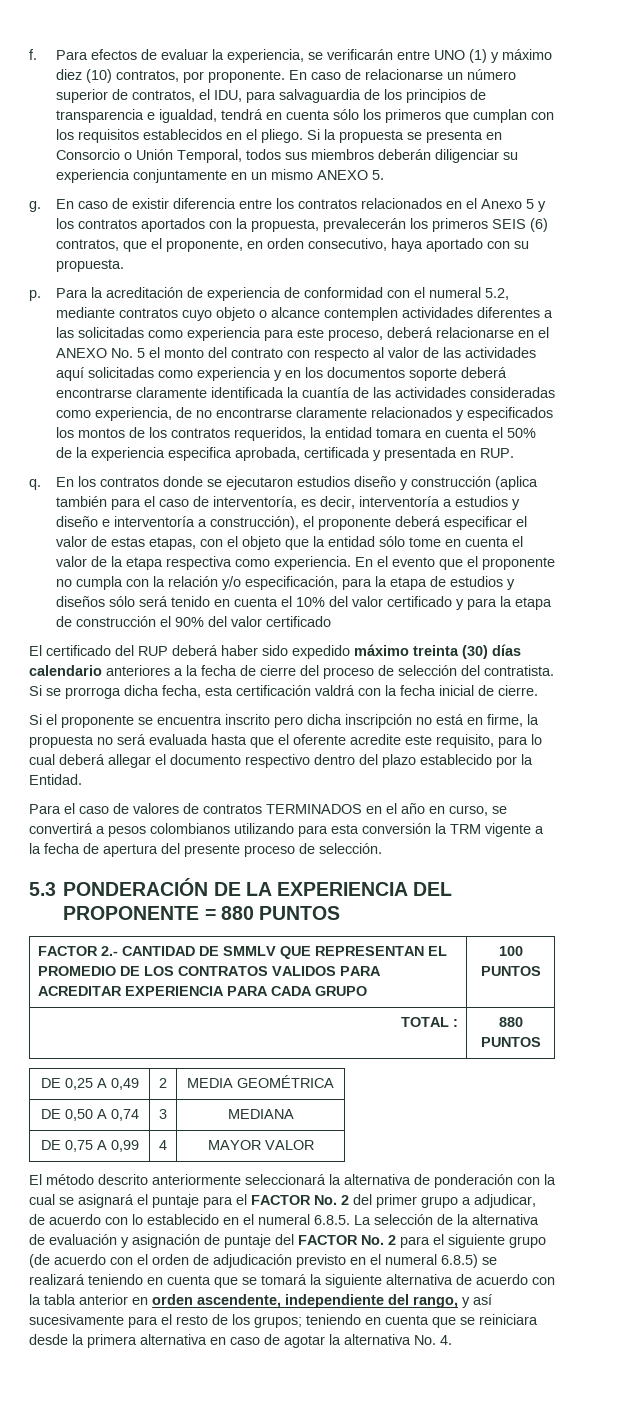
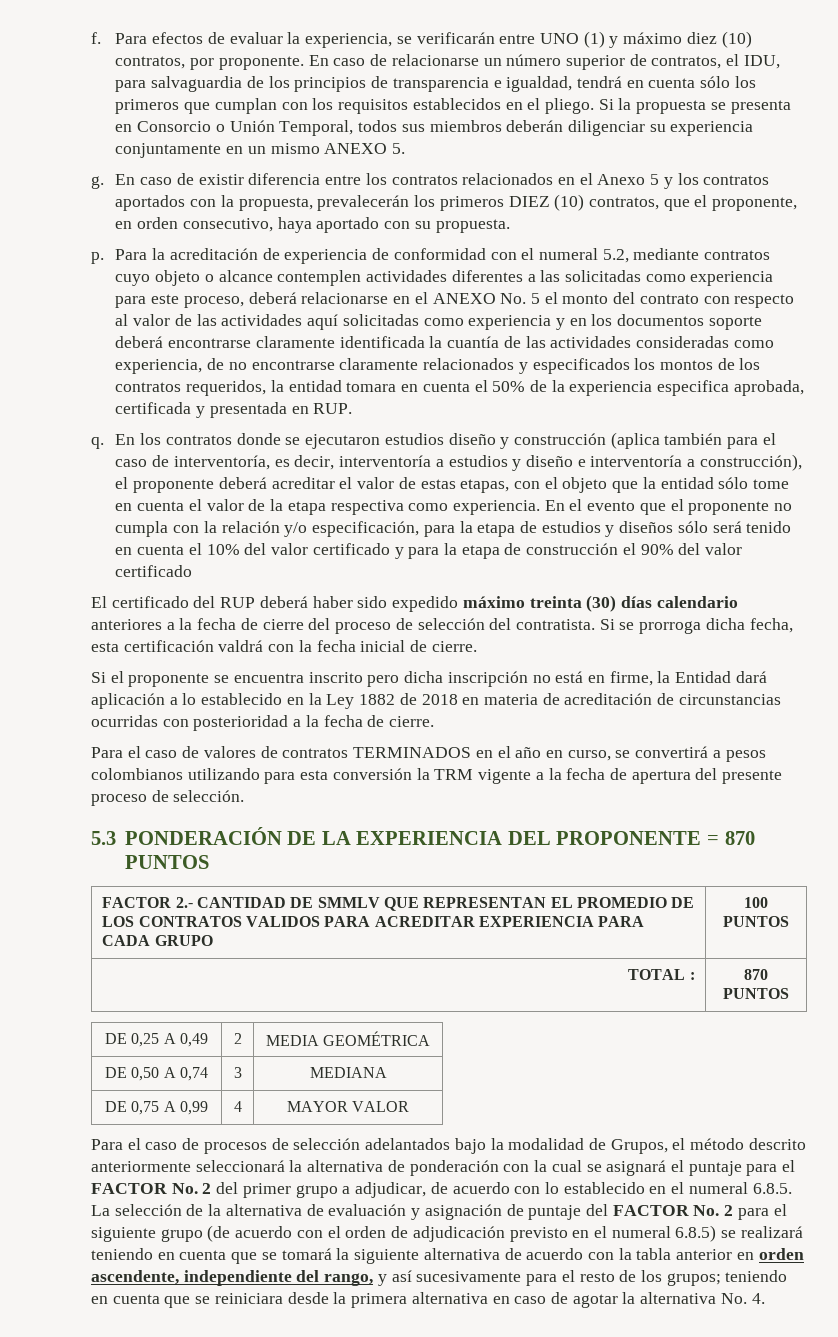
[491,218,548,232] SEIS (6) -> [508,194,585,211] DIEZ (10)
[443,516,512,530] especificar -> [271,477,335,489] acreditar
[29,734,542,748] [29,754,533,768] [29,774,82,785] propuesta no será evaluada hasta que el oferente acredite este requisito, para lo cual deberá allegar el documento respectivo dentro del plazo establecido por la Entidad. -> [675,671,767,683] [91,693,781,709] [91,715,435,731] Entidad dará aplicación a lo establecido en la Ley 1882 de 2018 en materia de acreditación de circunstancias ocurridas con posterioridad a la fecha de cierre.
[220,906,254,920] 880 -> [724,831,755,845] 870
[498,1017,523,1027] 880 -> [744,969,768,980] 870
[29,1174,42,1185] El -> [91,1138,686,1154] Para el caso de procesos de selección adelantados bajo la modalidad de Grupos, el

